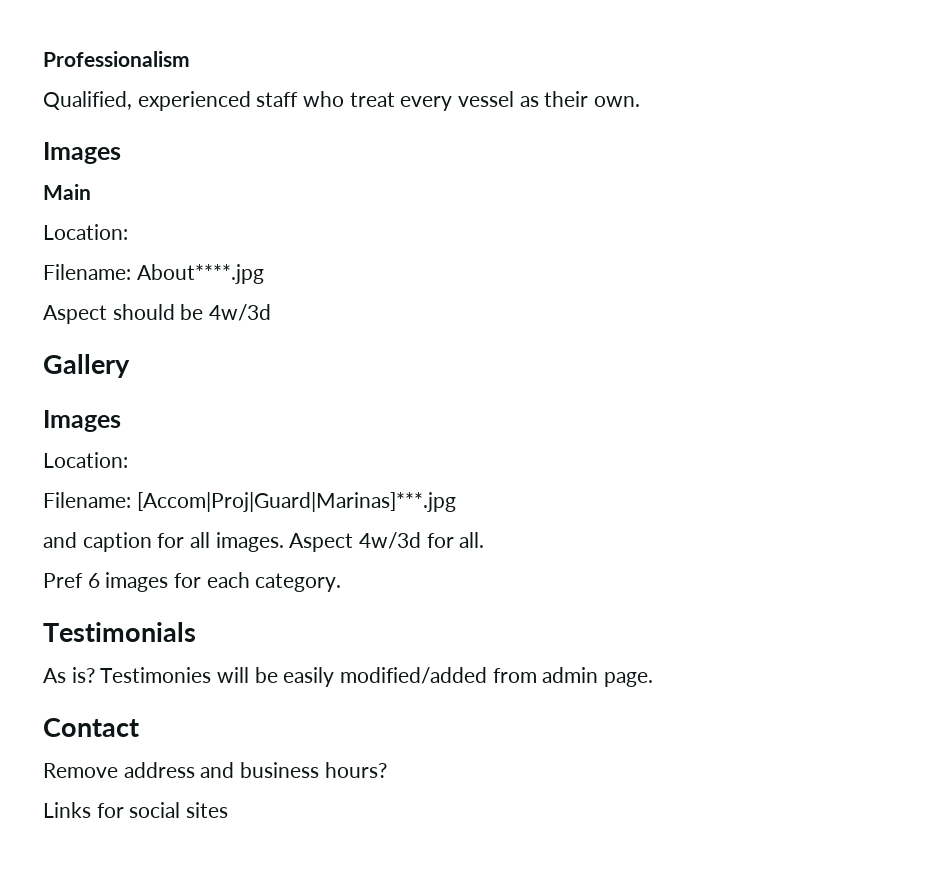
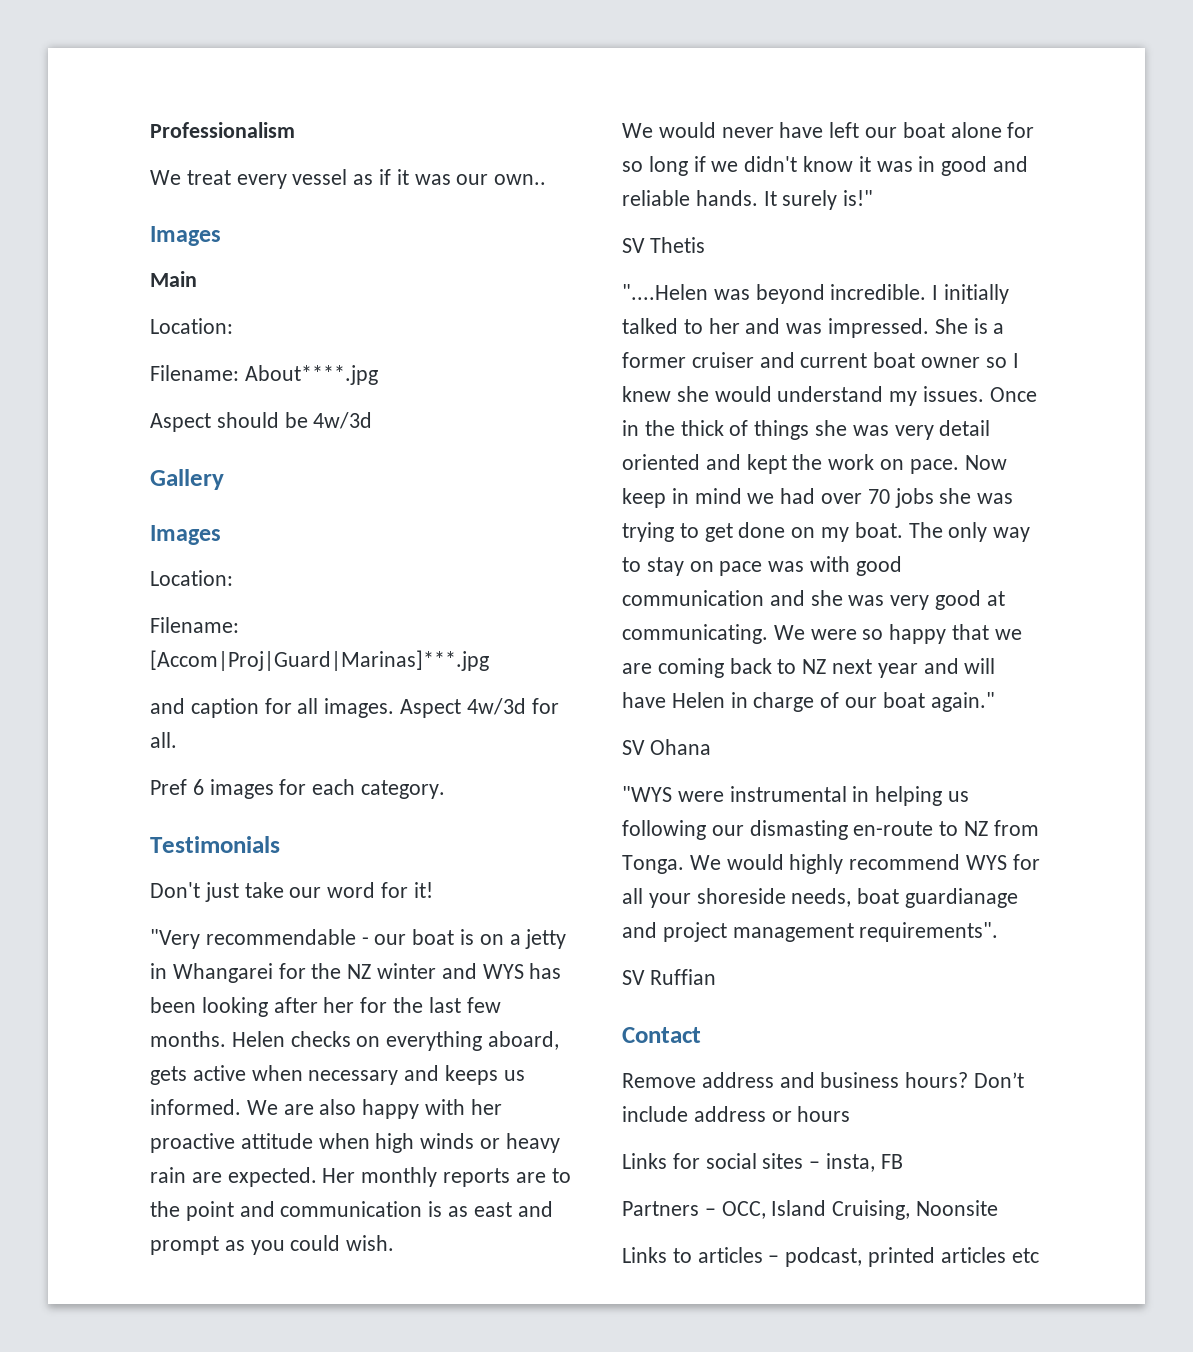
[43,91,641,111] Qualified, experienced staff who treat every vessel as their own. -> [150,169,547,189] We treat every vessel as if it was our own..
[43,667,654,687] As is? Testimonies will be easily modified/added from admin page. -> [150,882,433,902] [150,929,567,949] [150,963,562,983] [150,997,501,1017] [150,1031,560,1051] [150,1065,525,1085] [150,1099,502,1119] [150,1133,560,1153] [150,1167,571,1187] [150,1201,553,1221] [150,1235,395,1255] [622,122,1035,138] [622,156,1029,176] [622,190,874,210] [622,237,705,253] [622,284,1010,304] [622,318,1005,338] [622,352,1019,368] [622,386,1037,406] [622,420,991,440] [622,454,1007,474] [622,488,1014,508] [622,522,1031,542] [622,556,902,576] [622,590,1005,610] [622,624,1022,644] [622,658,996,678] [622,692,995,712] [622,739,711,755] [622,786,970,806] [622,820,1039,840] [622,854,1040,874] [622,888,1019,908] [622,922,999,942] [622,969,716,985] Don't just take our word for it! // "Very recommendable - our boat is on a jetty in Whangarei for the NZ winter and WYS has been looking after her for the last few months. Helen checks on everything aboard, gets active when necessary and keeps us informed. We are also happy with her proactive attitude when high winds or heavy rain are expected. Her monthly reports are to the point and communication is as east and prompt as you could wish. // We would never have left our boat alone for so long if we didn't know it was in good and reliable hands. It surely is!" // SV Thetis // "....Helen was beyond incredible. I initially talked to her and was impressed. She is a former cruiser and current boat owner so I knew she would understand my issues. Once in the thick of things she was very detail oriented and kept the work on pace. Now keep in mind we had over 70 jobs she was trying to get done on my boat. The only way to stay on pace was with good communication and she was very good at communicating. We were so happy that we are coming back to NZ next year and will have Helen in charge of our boat again." // SV Ohana // "WYS were instrumental in helping us following our dismasting en-route to NZ from Tonga. We would highly recommend WYS for all your shoreside needs, boat guardianage and project management requirements". // SV Ruffian
(387, 770) none -> [974,1072,1025,1088] [622,1106,851,1122] Don’t include address or hours
(229, 810) none -> [809,1153,903,1172] [622,1200,999,1220] [622,1247,1039,1267] – insta, FB // Partners – OCC, Island Cruising, Noonsite // Links to articles – podcast, printed articles etc

